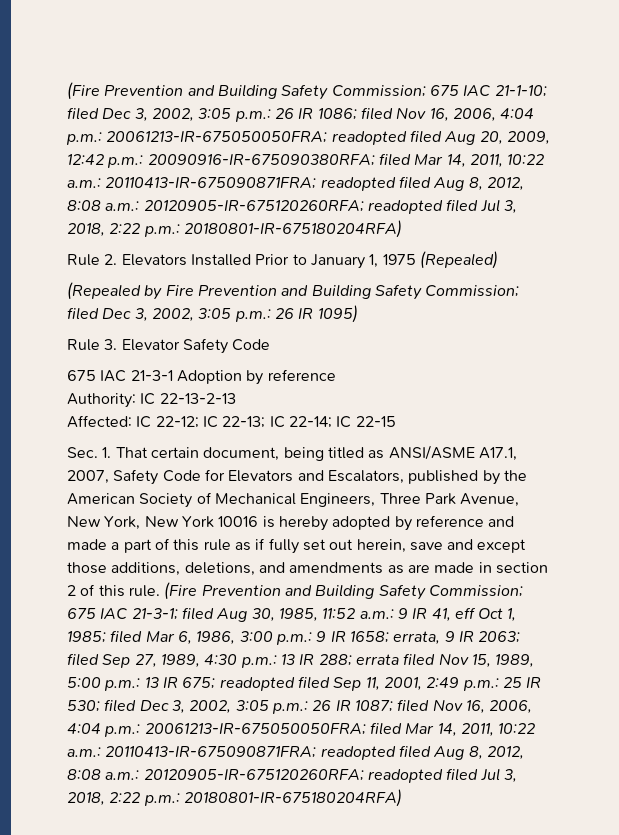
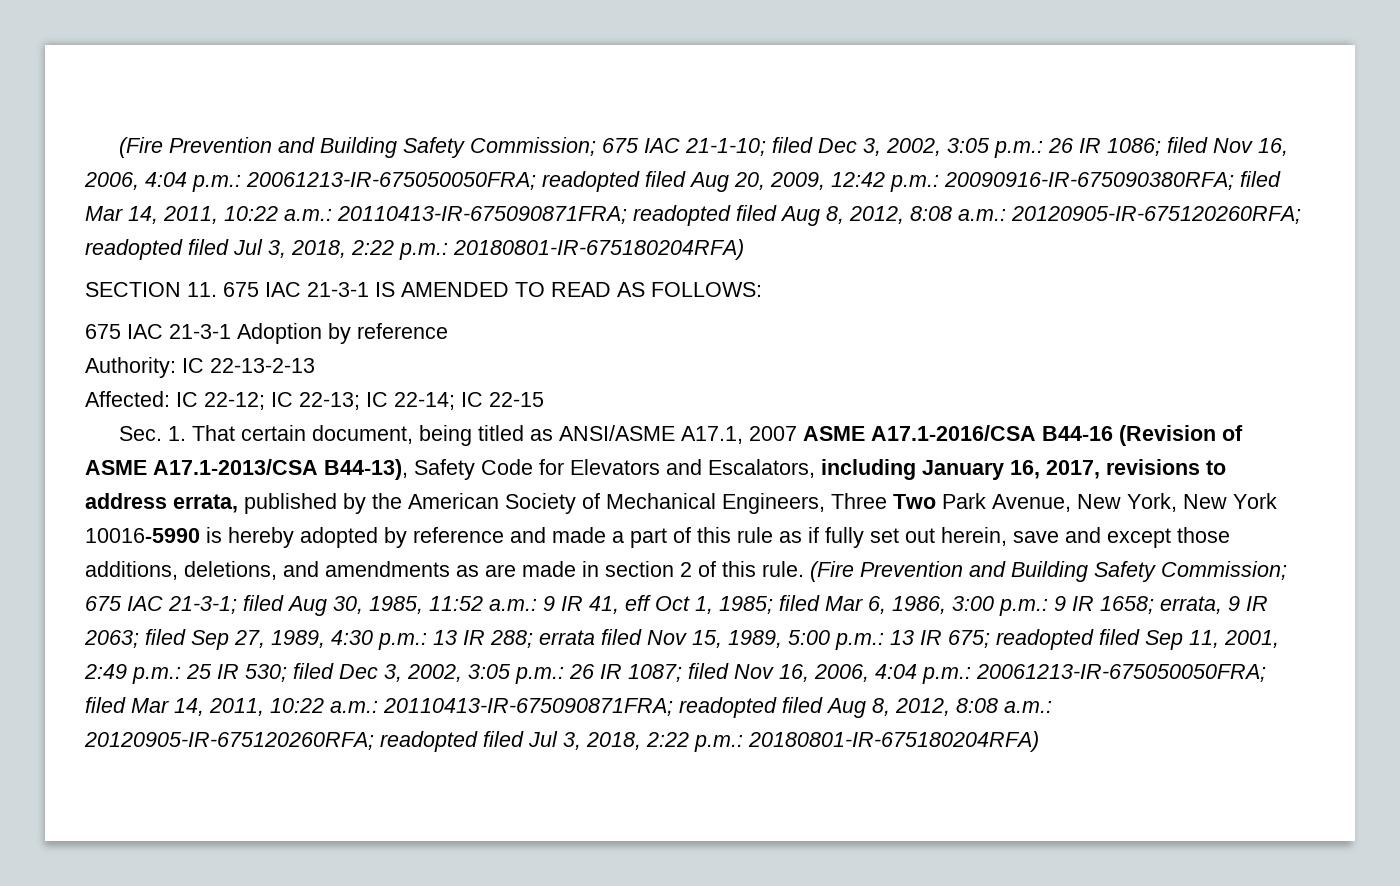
[67,251,498,269] [67,282,520,300] [67,305,358,323] [67,338,271,354] Rule 2. Elevators Installed Prior to January 1, 1975 (Repealed) // (Repealed by Fire Prevention and Building Safety Commission; filed Dec 3, 2002, 3:05 p.m.: 26 IR 1095) // Rule 3. Elevator Safety Code -> [85,282,762,297] SECTION 11. 675 IAC 21-3-1 IS AMENDED TO READ AS FOLLOWS:
[67,470,109,484] 2007, -> [749,425,1244,446] [85,459,408,480] 2007 ASME A17.1-2016/CSA B44-16 (Revision of ASME A17.1-2013/CSA B44-13),
(404, 477) none -> [821,459,1226,480] [85,493,238,513] including January 16, 2017, revisions to address errata,
(421, 498) none -> [893,494,936,509] Two
[218,516,259,527] 10016 -> [85,528,200,543] 10016-5990

